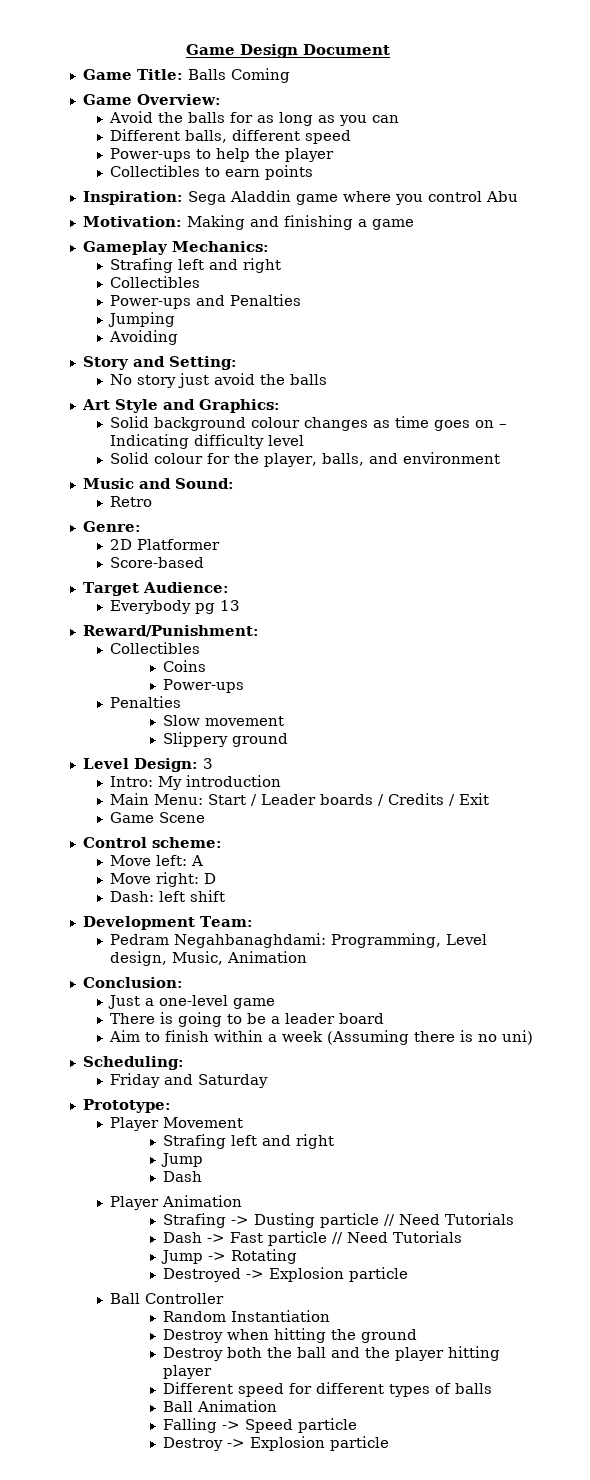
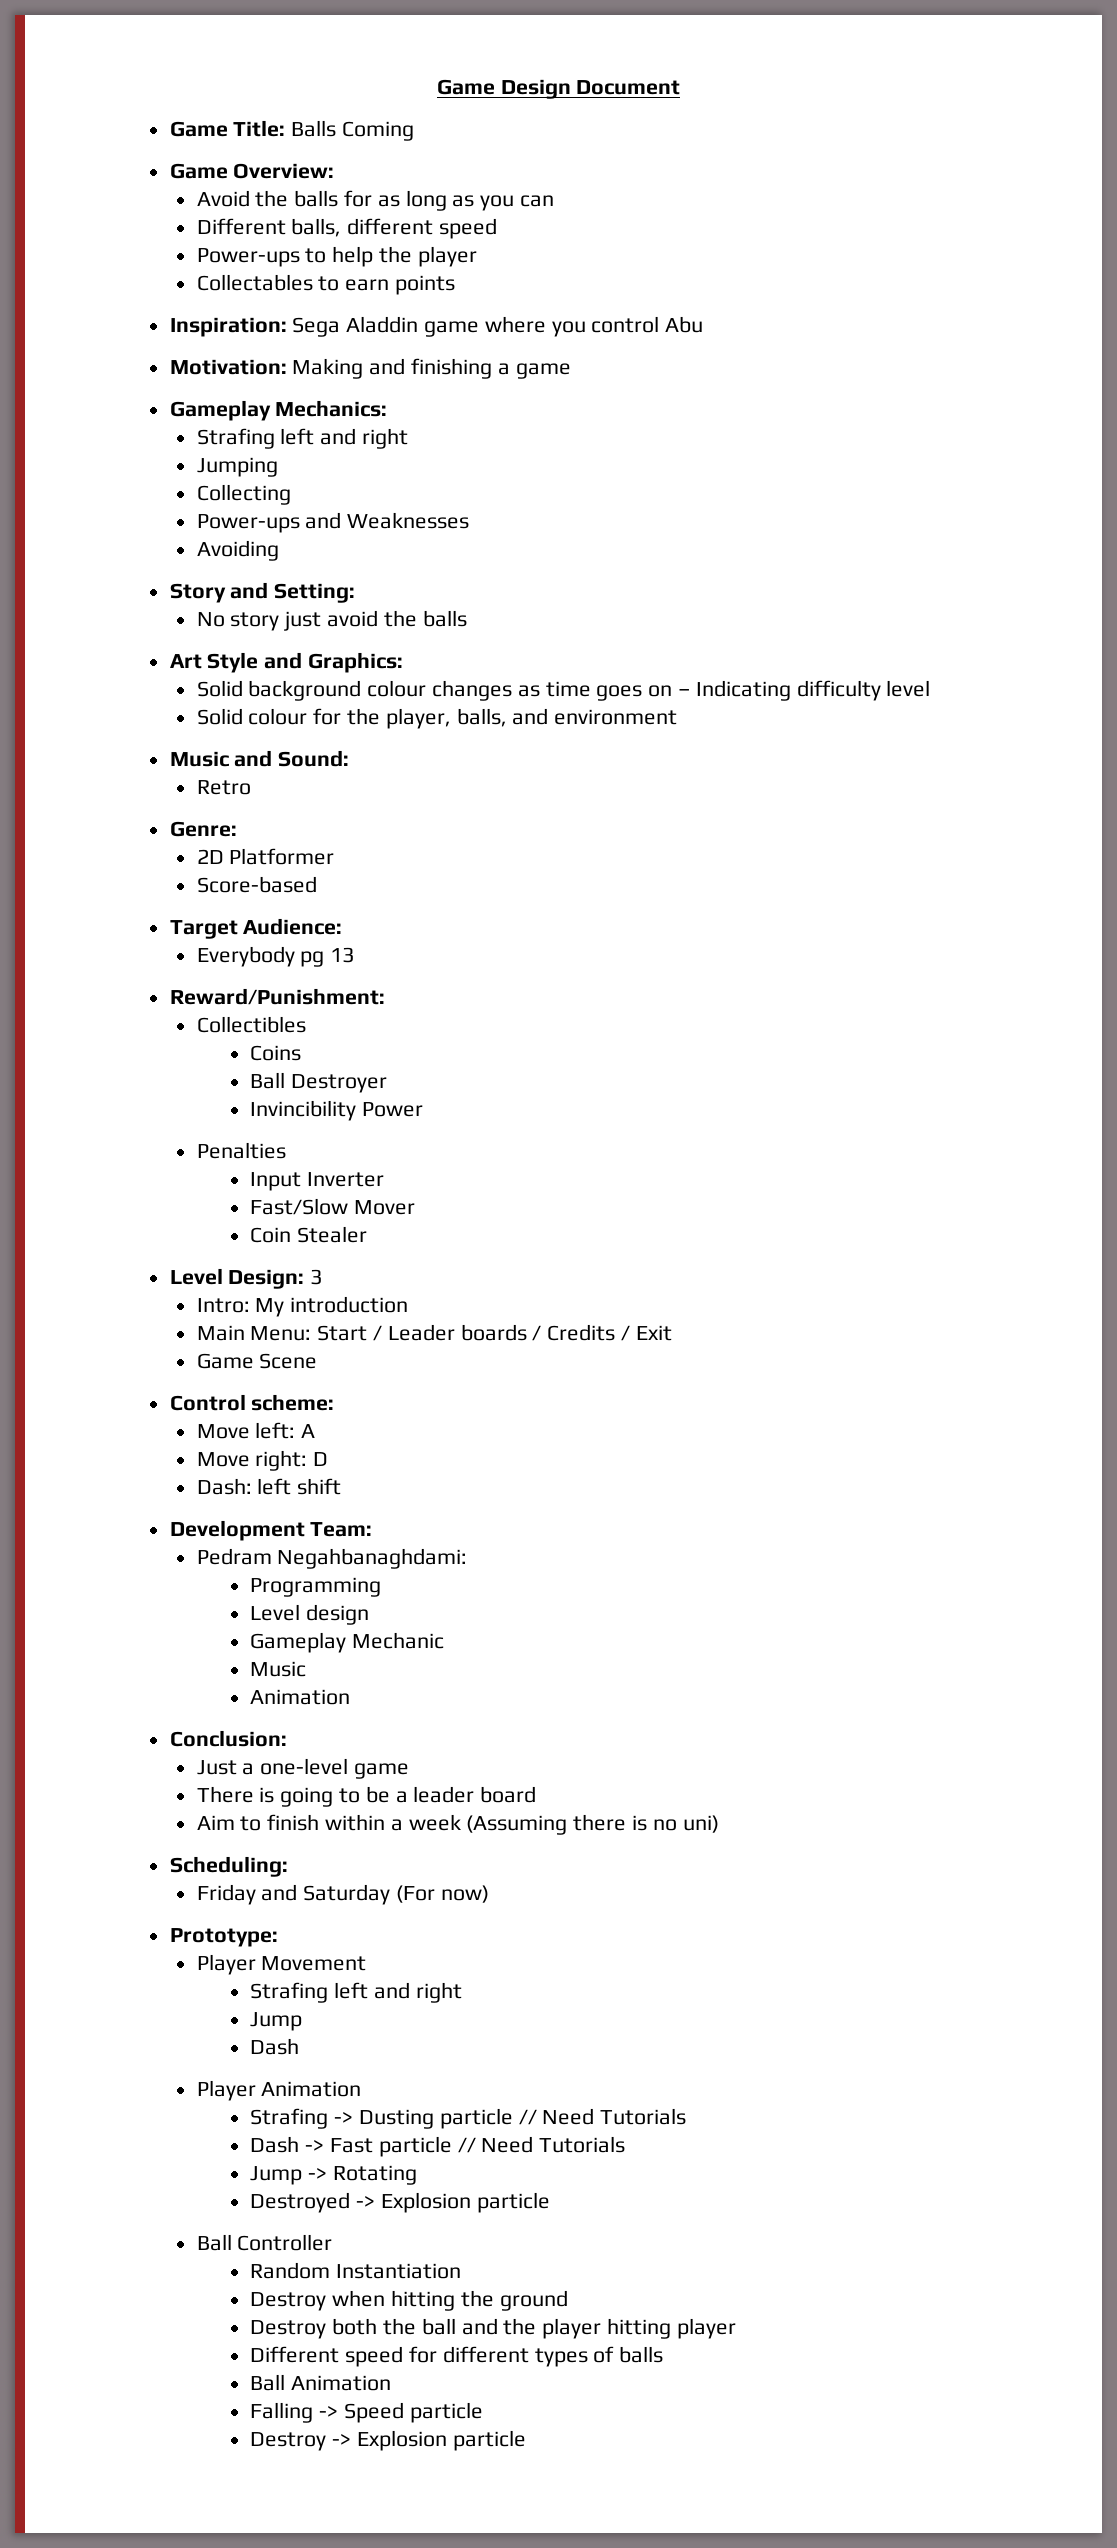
[109,165,200,177] Collectibles -> [196,274,313,291] Collectables
[109,276,200,288] Collectibles -> [196,457,278,477] [196,484,291,505] Jumping // Collecting
[229,294,301,306] [107,312,175,327] Penalties // Jumping -> [347,512,470,529] Weaknesses
[162,679,244,693] [109,696,181,708] [162,715,284,726] [162,732,288,747] Power-ups // Penalties // Slow movement // Slippery ground -> [250,1072,388,1093] [250,1100,424,1121] [196,1142,286,1159] [250,1172,385,1191] [250,1198,416,1215] [250,1226,368,1243] Ball Destroyer // Invincibility Power // Penalties // Input Inverter // Fast/Slow Mover // Coin Stealer
[330,933,487,948] [109,951,223,966] Programming, Level design, Music, -> [250,1577,382,1597] [250,1604,370,1625] [250,1632,445,1653] [250,1661,307,1677] // Programming // Level design // Gameplay Mechanic // Music //
(268, 1081) none -> [395,1885,489,1903] (For now)

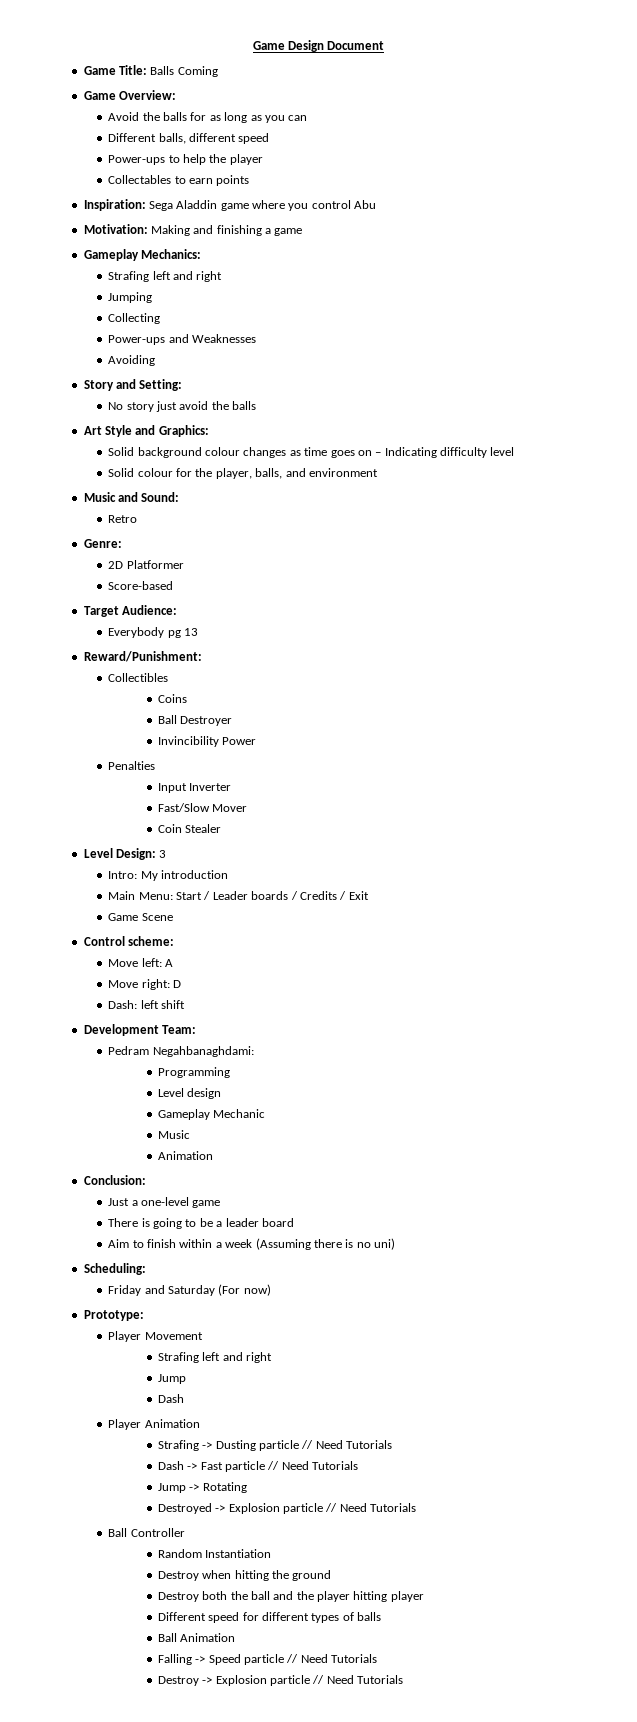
(550, 2202) none -> [325,1503,417,1512] // Need Tutorials
(483, 2412) none -> [286,1654,378,1663] // Need Tutorials
(526, 2440) none -> [312,1675,404,1684] // Need Tutorials

